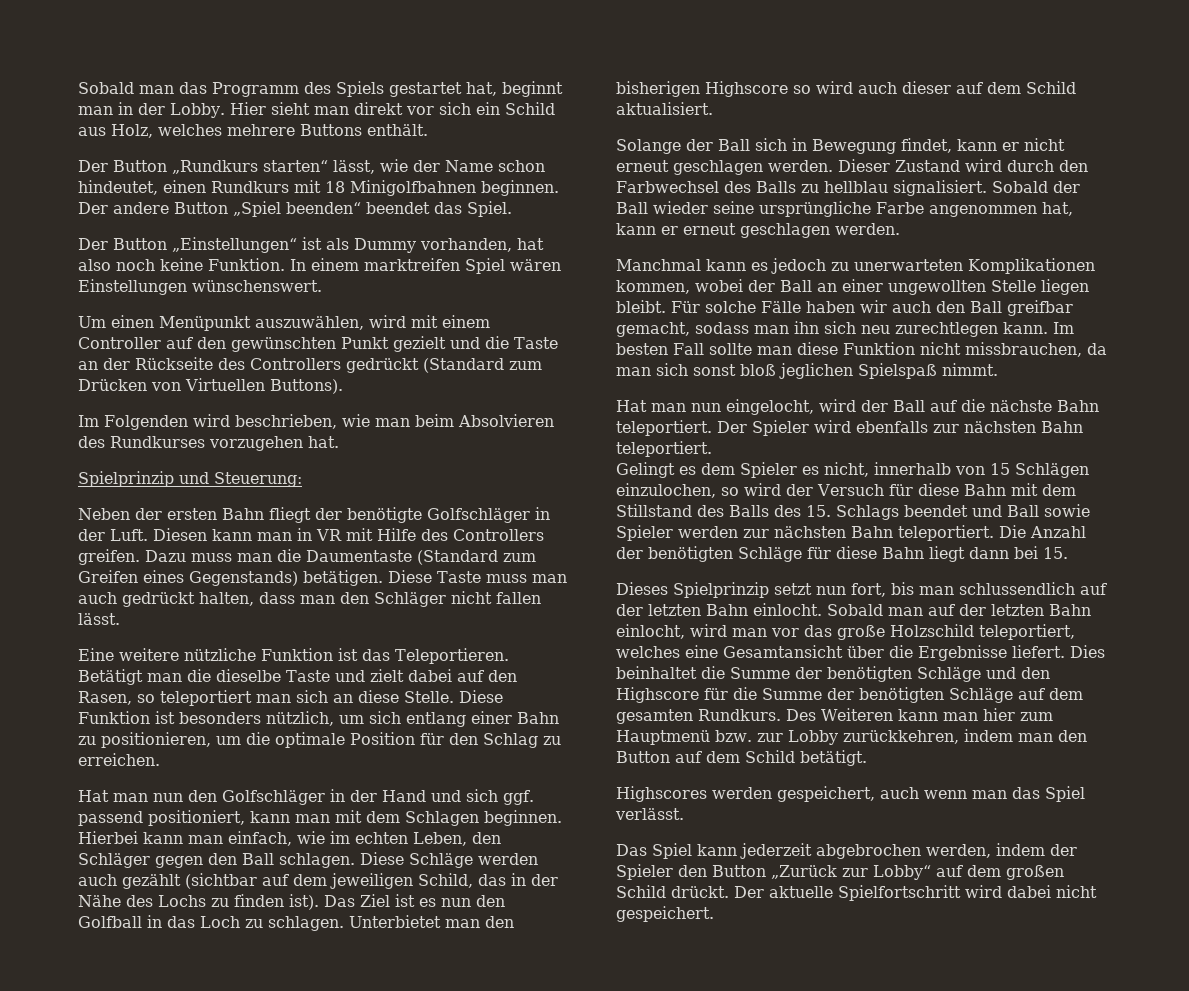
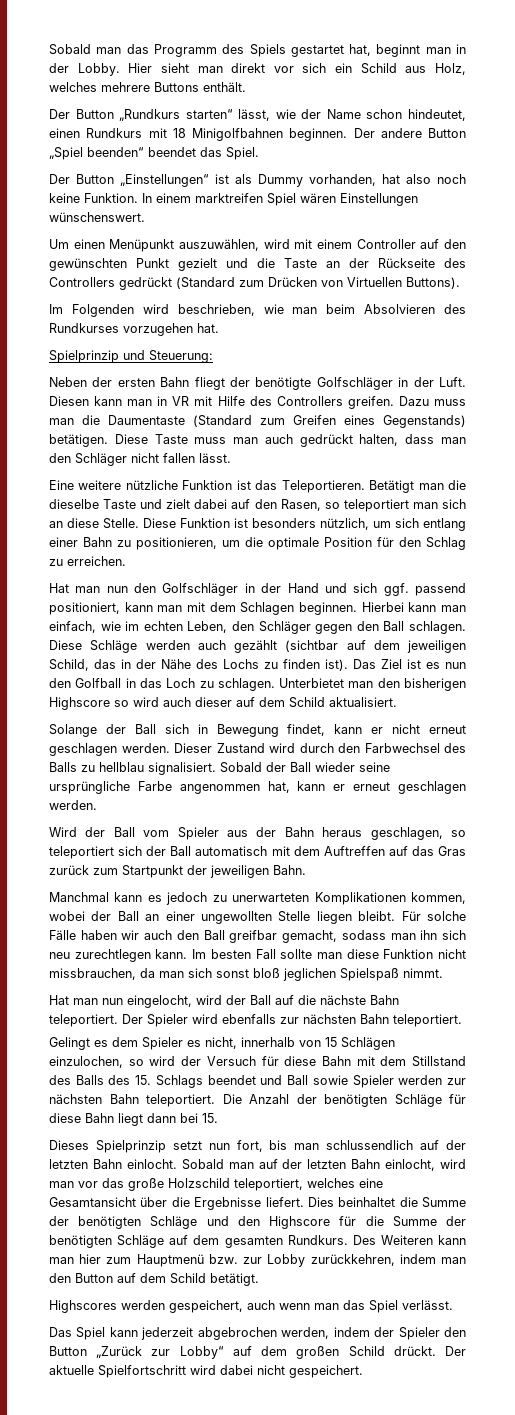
(900, 229) none -> [49,827,466,840] [49,846,467,859] [49,865,306,878] // Wird der Ball vom Spieler aus der Bahn heraus geschlagen, so teleportiert sich der Ball automatisch mit dem Auftreffen auf das Gras zurück zum Startpunkt der jeweiligen Bahn.

